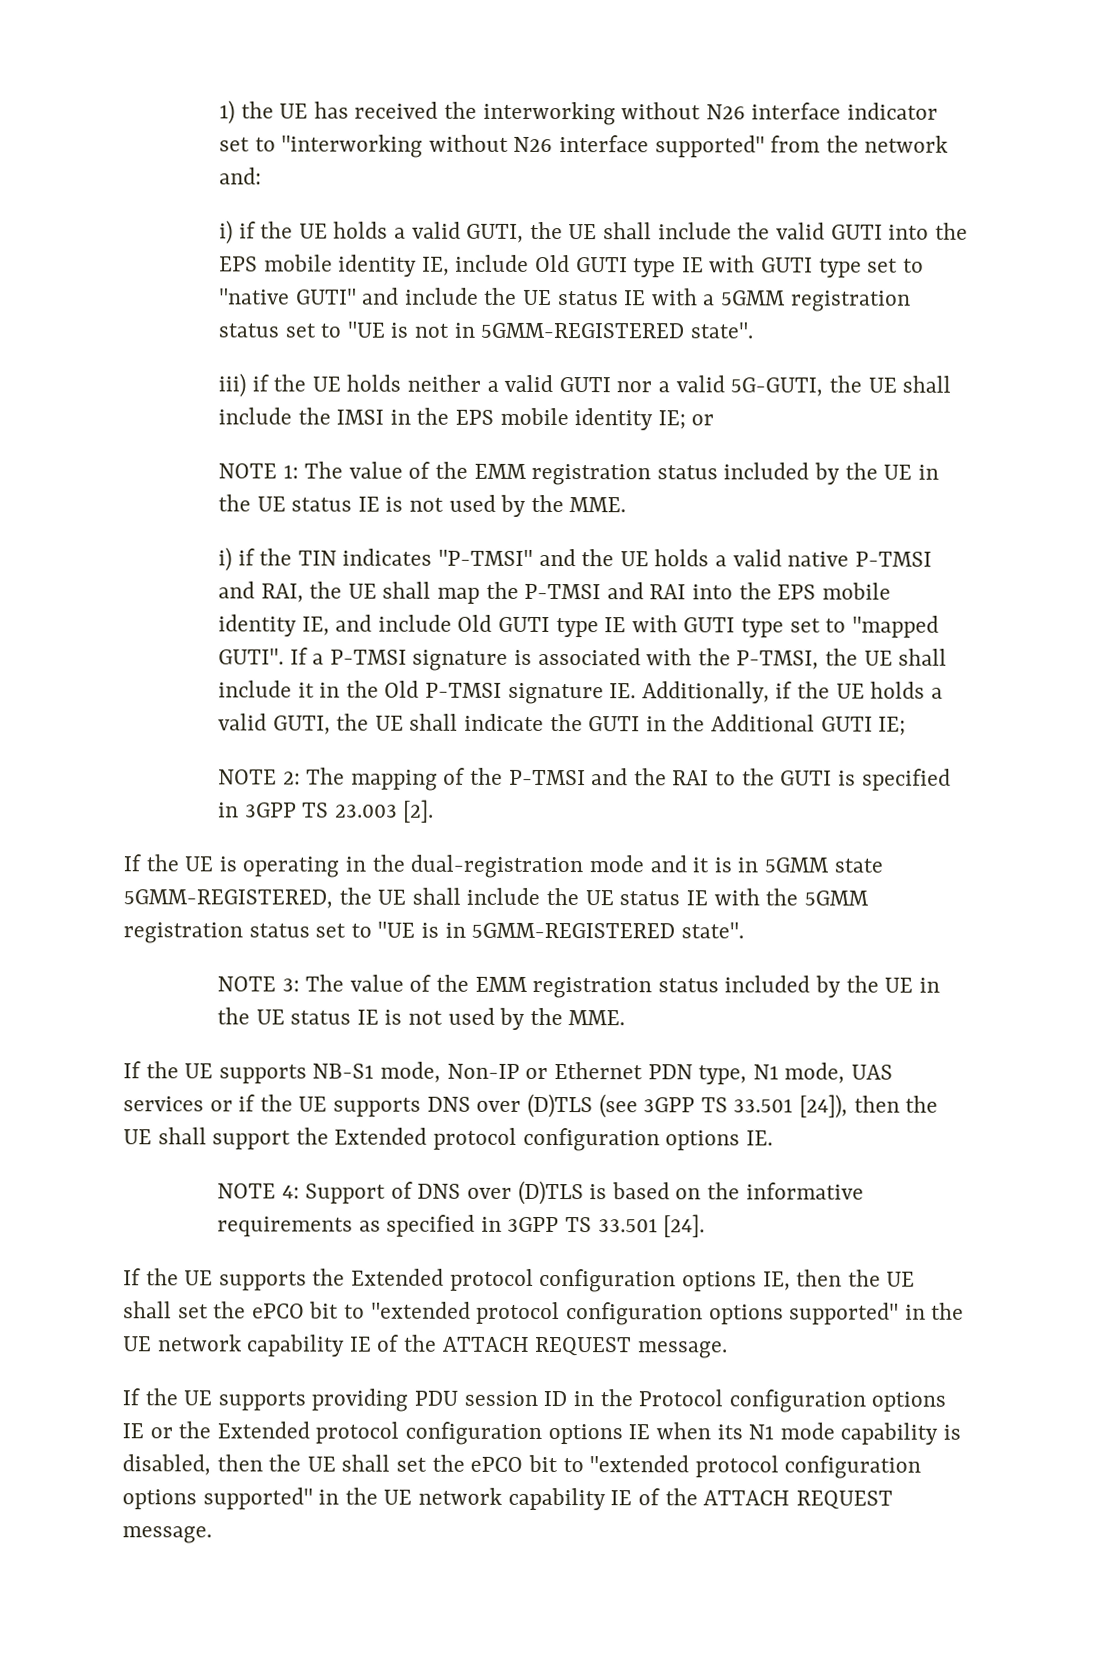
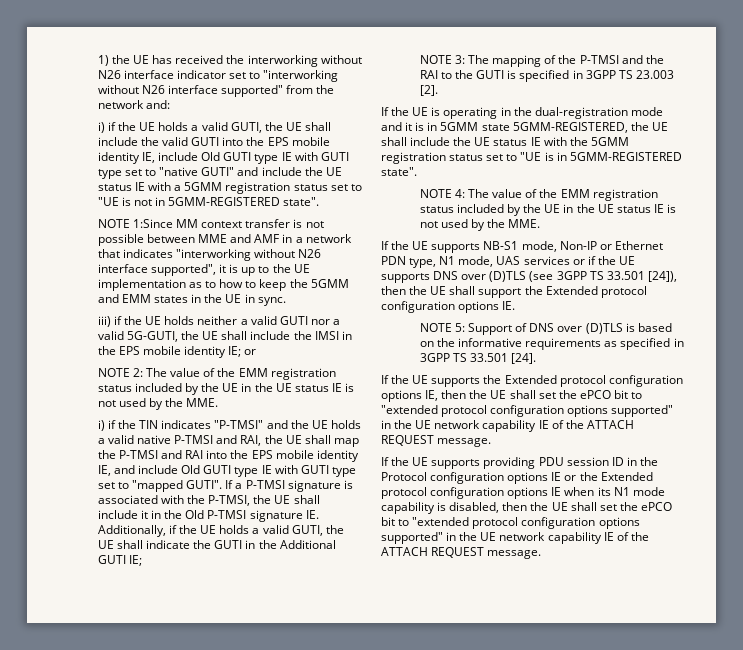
(753, 330) none -> [97,219,324,228] [97,234,352,246] [97,249,322,261] [97,264,310,276] [97,279,349,291] [97,294,286,306] // NOTE 1:Since MM context transfer is not possible between MME and AMF in a network that indicates "interworking without N26 interface supported", it is up to the UE implementation as to how to keep the 5GMM and EMM states in the UE in sync.
[282,464,299,479] 1: -> [132,368,143,377] 2:
[282,771,301,785] 2: -> [454,55,465,64] 3:
[281,978,300,992] 3: -> [454,189,465,198] 4:
[281,1185,300,1199] 4: -> [454,323,465,332] 5:

